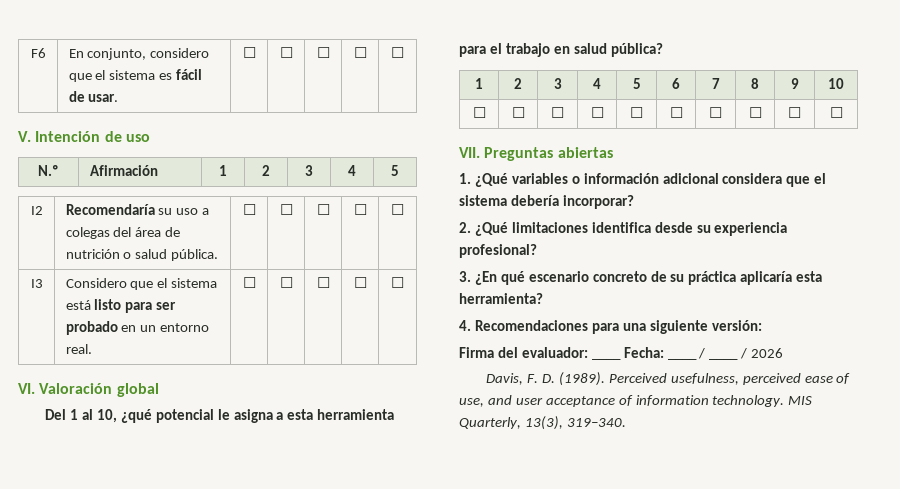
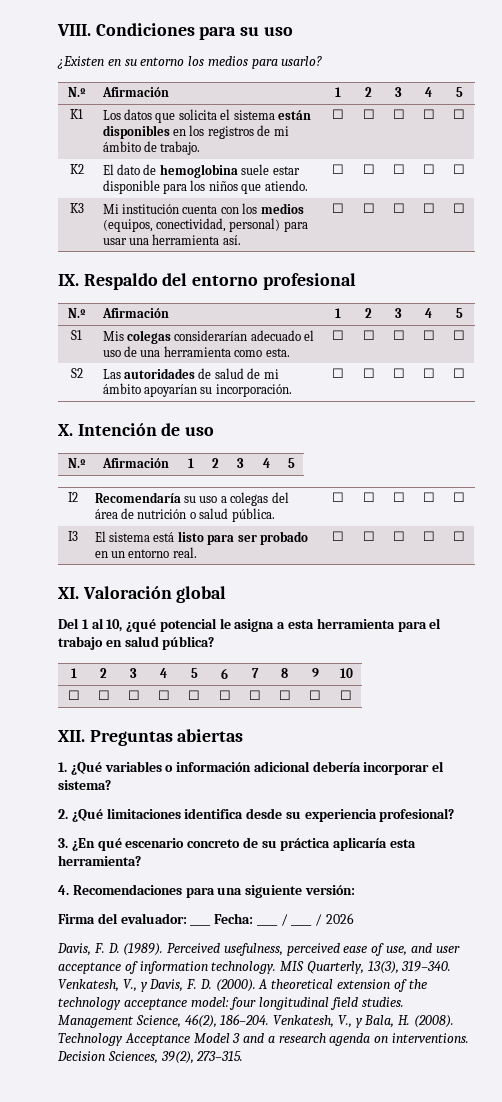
[30,48,46,58] [68,48,210,60] [68,69,203,82] [68,91,119,102] [242,47,256,58] [279,47,293,58] [316,47,330,58] [353,47,367,58] [391,47,404,58] [18,131,31,142] F6 | En conjunto, considero que el sistema es fácil de usar. | ☐ | ☐ | ☐ | ☐ | ☐ // V. -> [57,23,293,40] [57,56,323,69] [67,87,86,97] [101,87,169,97] [335,87,341,97] [365,87,372,97] [395,87,402,97] [425,87,432,97] [455,87,463,97] [70,109,83,119] [102,109,311,123] [102,125,289,139] [102,141,201,155] [332,109,344,119] [362,109,375,119] [392,109,405,119] [422,109,435,119] [453,109,465,119] [69,164,84,174] [102,164,300,178] [102,180,308,194] [332,164,344,174] [362,164,375,174] [392,164,405,174] [422,164,435,174] [453,164,465,174] [69,203,84,213] [102,203,304,214] [102,218,308,232] [102,234,241,245] [332,203,344,213] [362,203,375,213] [392,203,405,213] [422,203,435,213] [453,203,465,213] [58,273,356,290] [67,308,86,318] [101,308,169,318] [335,308,341,318] [365,308,372,318] [395,308,402,318] [425,308,432,318] [455,308,463,318] [71,330,82,340] [102,330,315,344] [102,346,290,357] [332,330,344,340] [362,330,375,340] [392,330,405,340] [422,330,435,340] [453,330,465,340] [70,368,83,378] [102,368,279,379] [102,383,292,397] [332,368,344,378] [362,368,375,378] [392,368,405,378] [422,368,435,378] [453,368,465,378] [58,424,73,436] VIII. Condiciones para su uso // ¿Existen en su entorno los medios para usarlo? // N.º | Afirmación | 1 | 2 | 3 | 4 | 5 // K1 | Los datos que solicita el sistema están disponibles en los registros de mi ámbito de trabajo. | ☐ | ☐ | ☐ | ☐ | ☐ // K2 | El dato de hemoglobina suele estar disponible para los niños que atiendo. | ☐ | ☐ | ☐ | ☐ | ☐ // K3 | Mi institución cuenta con los medios (equipos, conectividad, personal) para usar una herramienta así. | ☐ | ☐ | ☐ | ☐ | ☐ // IX. Respaldo del entorno profesional // N.º | Afirmación | 1 | 2 | 3 | 4 | 5 // S1 | Mis colegas considerarían adecuado el uso de una herramienta como esta. | ☐ | ☐ | ☐ | ☐ | ☐ // S2 | Las autoridades de salud de mi ámbito apoyarían su incorporación. | ☐ | ☐ | ☐ | ☐ | ☐ // X.
[65,278,168,290] Considero que el -> [94,531,106,542] El
[18,383,35,394] VI. -> [58,587,79,599] XI.
[459,147,480,158] VII. -> [58,730,85,742] XII.
[722,173,827,187] [459,195,634,209] considera que el sistema debería incorporar? -> [312,761,445,775] [58,780,111,790] debería incorporar el sistema?
(626, 422) none -> [58,979,427,992] [58,997,404,1010] [58,1014,455,1028] [58,1033,470,1046] [57,1051,244,1064] Venkatesh, V., y Davis, F. D. (2000). A theoretical extension of the technology acceptance model: four longitudinal field studies. Management Science, 46(2), 186–204. Venkatesh, V., y Bala, H. (2008). Technology Acceptance Model 3 and a research agenda on interventions. Decision Sciences, 39(2), 273–315.

